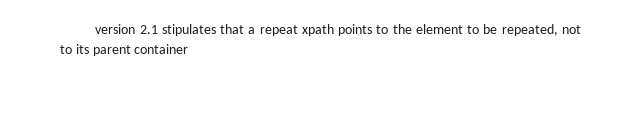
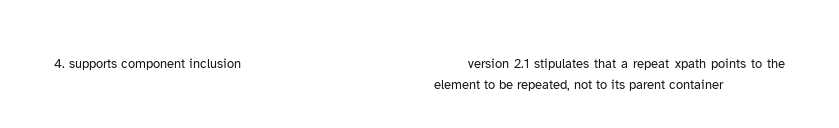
(95, 29) none -> [54,58,241,70] 4. supports component inclusion //

